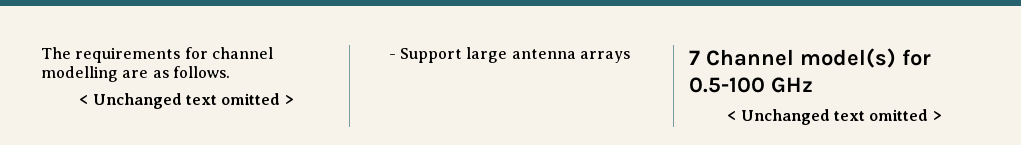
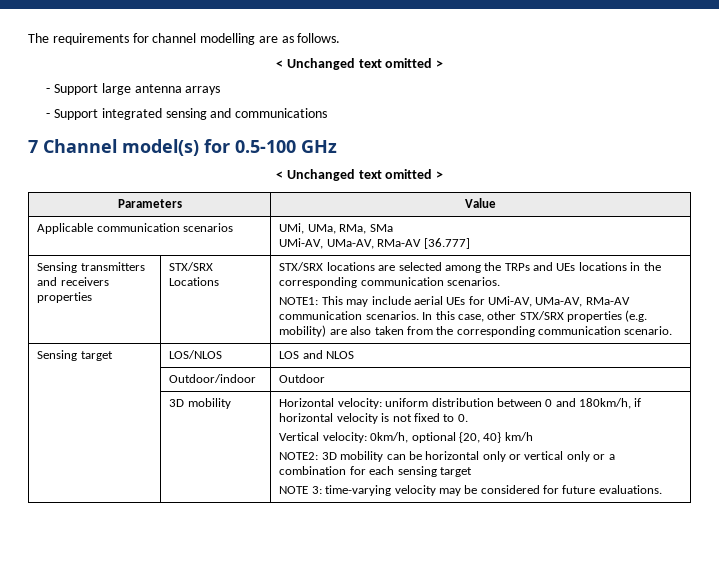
(631, 57) none -> [46,108,328,120] // - Support integrated sensing and communications
(942, 116) none -> [117,199,182,208] [465,198,496,208] [37,223,234,234] [279,223,393,234] [279,238,470,249] [37,262,145,273] [37,277,109,286] [37,292,93,303] [169,262,214,271] [169,277,220,286] [279,262,661,273] [279,277,501,288] [279,296,630,307] [279,310,648,322] [279,325,673,337] [37,350,113,361] [169,350,223,359] [279,350,355,359] [169,374,257,383] [279,374,326,383] [169,398,231,409] [279,398,642,409] [279,413,468,424] [279,432,533,443] [279,451,615,462] [279,466,472,477] [279,485,662,496] // Parameters | Value // Applicable communication scenarios | UMi, UMa, RMa, SMa // UMi-AV, UMa-AV, RMa-AV [36.777] // Sensing transmitters and receivers properties | STX/SRX Locations | STX/SRX locations are selected among the TRPs and UEs locations in the corresponding communication scenarios. // NOTE1: This may include aerial UEs for UMi-AV, UMa-AV, RMa-AV communication scenarios. In this case, other STX/SRX properties (e.g. mobility) are also taken from the corresponding communication scenario. // Sensing target | LOS/NLOS | LOS and NLOS // | Outdoor/indoor | Outdoor // | 3D mobility | Horizontal velocity: uniform distribution between 0 and 180km/h, if horizontal velocity is not fixed to 0. // Vertical velocity: 0km/h, optional {20, 40} km/h // NOTE2: 3D mobility can be horizontal only or vertical only or a combination for each sensing target // NOTE 3: time-varying velocity may be considered for future evaluations.

